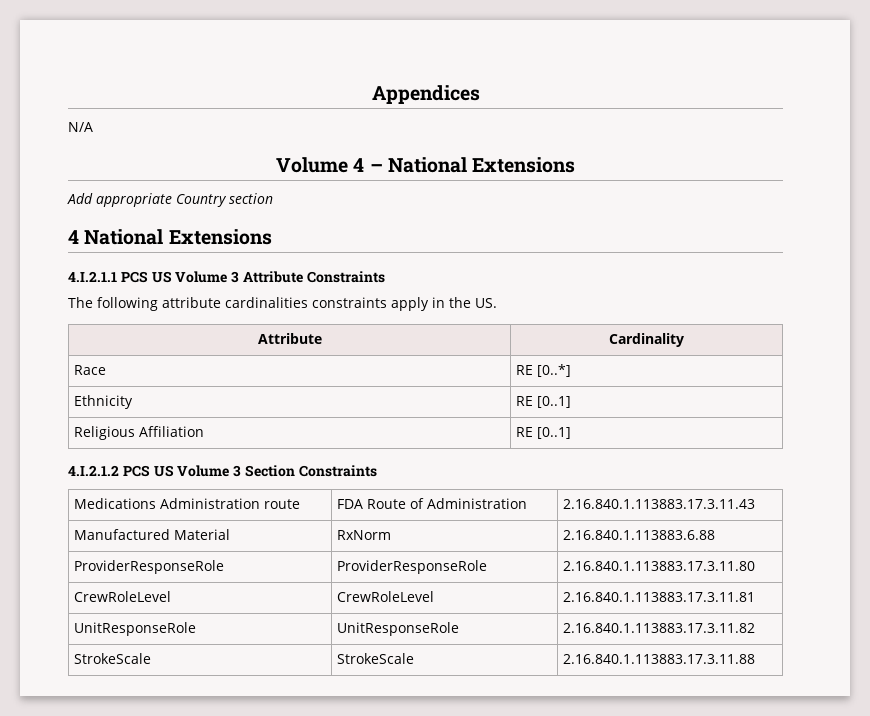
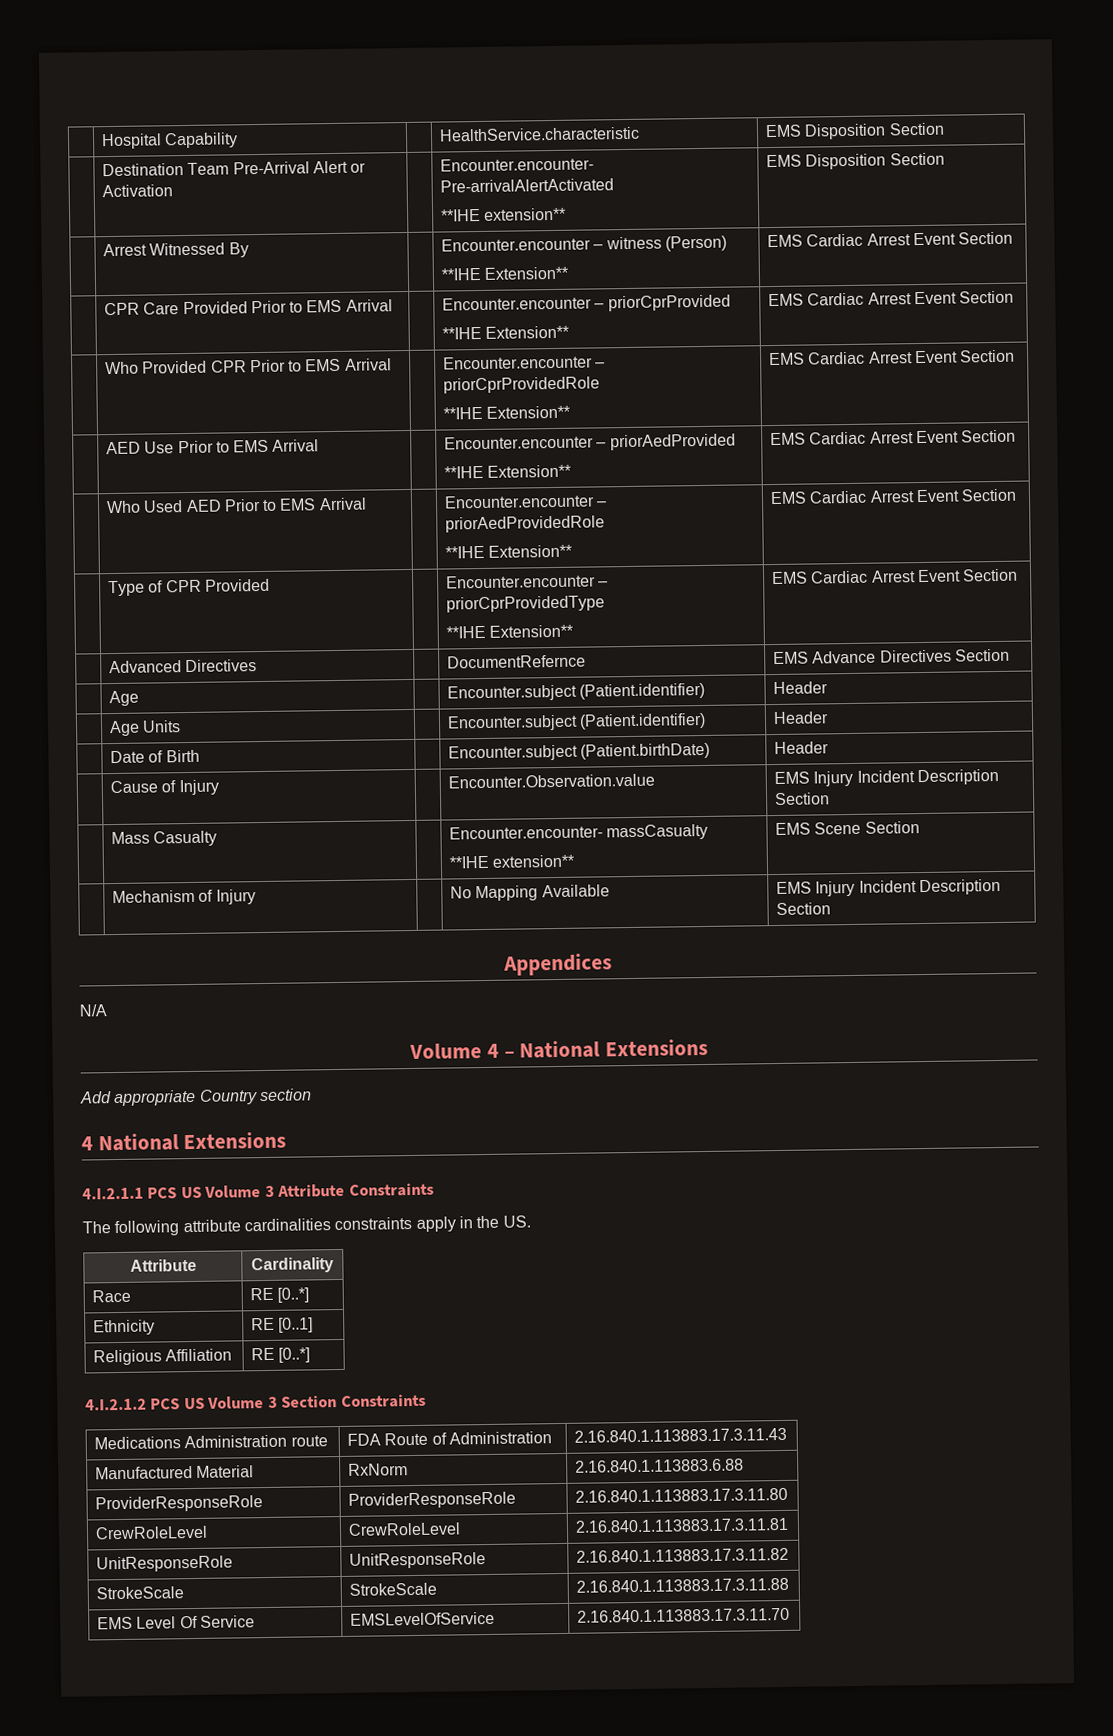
(371, 94) none -> [100,132,239,150] [438,126,640,142] [764,122,945,140] [101,160,367,177] [101,184,173,198] [439,157,594,172] [439,178,614,193] [440,207,567,222] [765,152,945,170] [102,242,249,258] [440,235,727,252] [440,266,569,281] [766,231,1014,248] [103,299,393,316] [441,294,731,312] [441,325,570,340] [767,290,1015,307] [104,358,392,375] [442,355,606,370] [442,376,600,394] [442,405,571,420] [768,349,1016,366] [105,439,320,455] [443,433,736,451] [443,464,572,479] [769,429,1017,446] [105,497,367,514] [443,494,608,509] [444,515,605,533] [444,544,573,559] [769,488,1018,505] [107,578,270,597] [445,574,609,589] [445,595,605,613] [445,624,574,639] [770,568,1019,585] [108,659,258,674] [446,654,586,669] [772,648,1010,665] [108,690,139,707] [446,682,706,702] [772,681,828,695] [108,720,182,737] [446,712,707,732] [772,711,829,725] [109,749,200,764] [447,742,711,762] [773,741,829,755] [109,779,219,796] [447,773,655,789] [773,768,999,787] [773,792,830,806] [110,830,218,847] [448,823,709,841] [448,854,575,869] [774,821,920,836] [111,889,256,905] [449,884,610,902] [775,878,1001,897] [775,902,831,916] | Hospital Capability | | HealthService.characteristic | EMS Disposition Section // | Destination Team Pre-Arrival Alert or Activation | | Encounter.encounter- Pre-arrivalAlertActivated // **IHE extension** | EMS Disposition Section // | Arrest Witnessed By | | Encounter.encounter – witness (Person) // **IHE Extension** | EMS Cardiac Arrest Event Section // | CPR Care Provided Prior to EMS Arrival | | Encounter.encounter – priorCprProvided // **IHE Extension** | EMS Cardiac Arrest Event Section // | Who Provided CPR Prior to EMS Arrival | | Encounter.encounter – priorCprProvidedRole // **IHE Extension** | EMS Cardiac Arrest Event Section // | AED Use Prior to EMS Arrival | | Encounter.encounter – priorAedProvided // **IHE Extension** | EMS Cardiac Arrest Event Section // | Who Used AED Prior to EMS Arrival | | Encounter.encounter – priorAedProvidedRole // **IHE Extension** | EMS Cardiac Arrest Event Section // | Type of CPR Provided | | Encounter.encounter – priorCprProvidedType // **IHE Extension** | EMS Cardiac Arrest Event Section // | Advanced Directives | | DocumentRefernce | EMS Advance Directives Section // | Age | | Encounter.subject (Patient.identifier) | Header // | Age Units | | Encounter.subject (Patient.identifier) | Header // | Date of Birth | | Encounter.subject (Patient.birthDate) | Header // | Cause of Injury | | Encounter.Observation.value | EMS Injury Incident Description Section // | Mass Casualty | | Encounter.encounter- massCasualty // **IHE extension** | EMS Scene Section // | Mechanism of Injury | | No Mapping Available | EMS Injury Incident Description Section //
[537,427,572,439] [0..1] -> [278,1347,311,1363] [0..*]
(756, 659) none -> [96,1615,255,1630] [349,1611,495,1626] [576,1607,790,1623] // EMS Level Of Service | EMSLevelOfService | 2.16.840.1.113883.17.3.11.70

